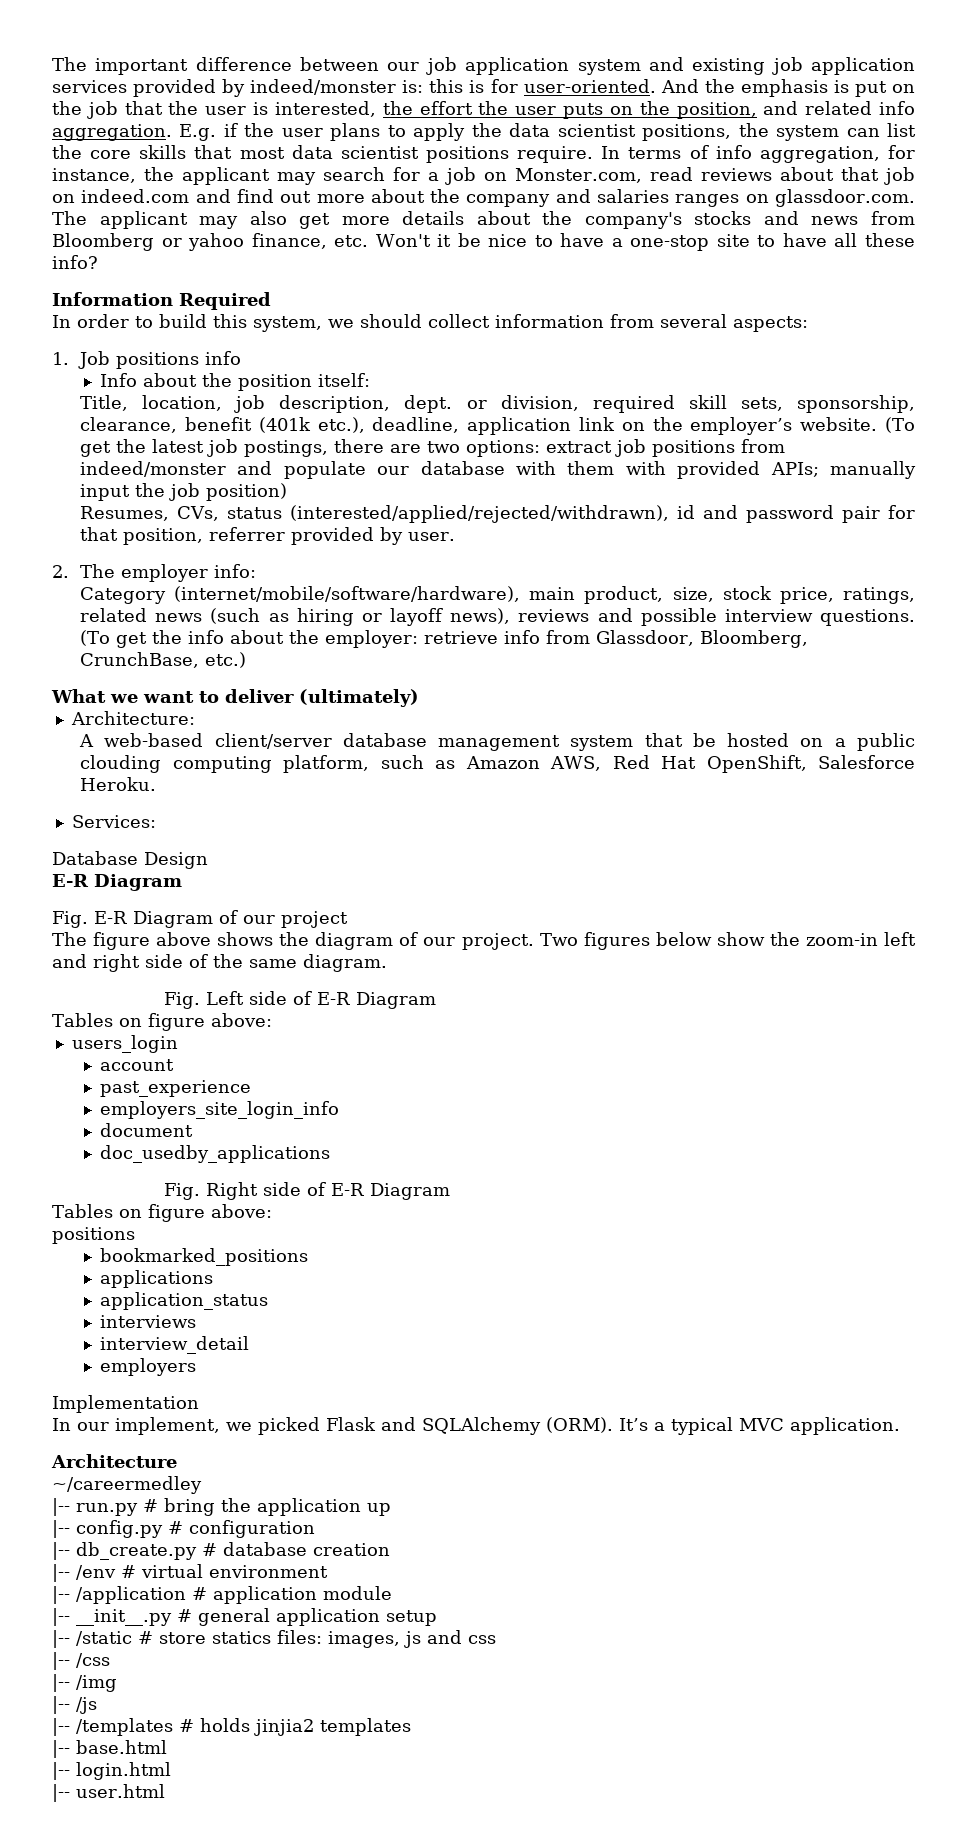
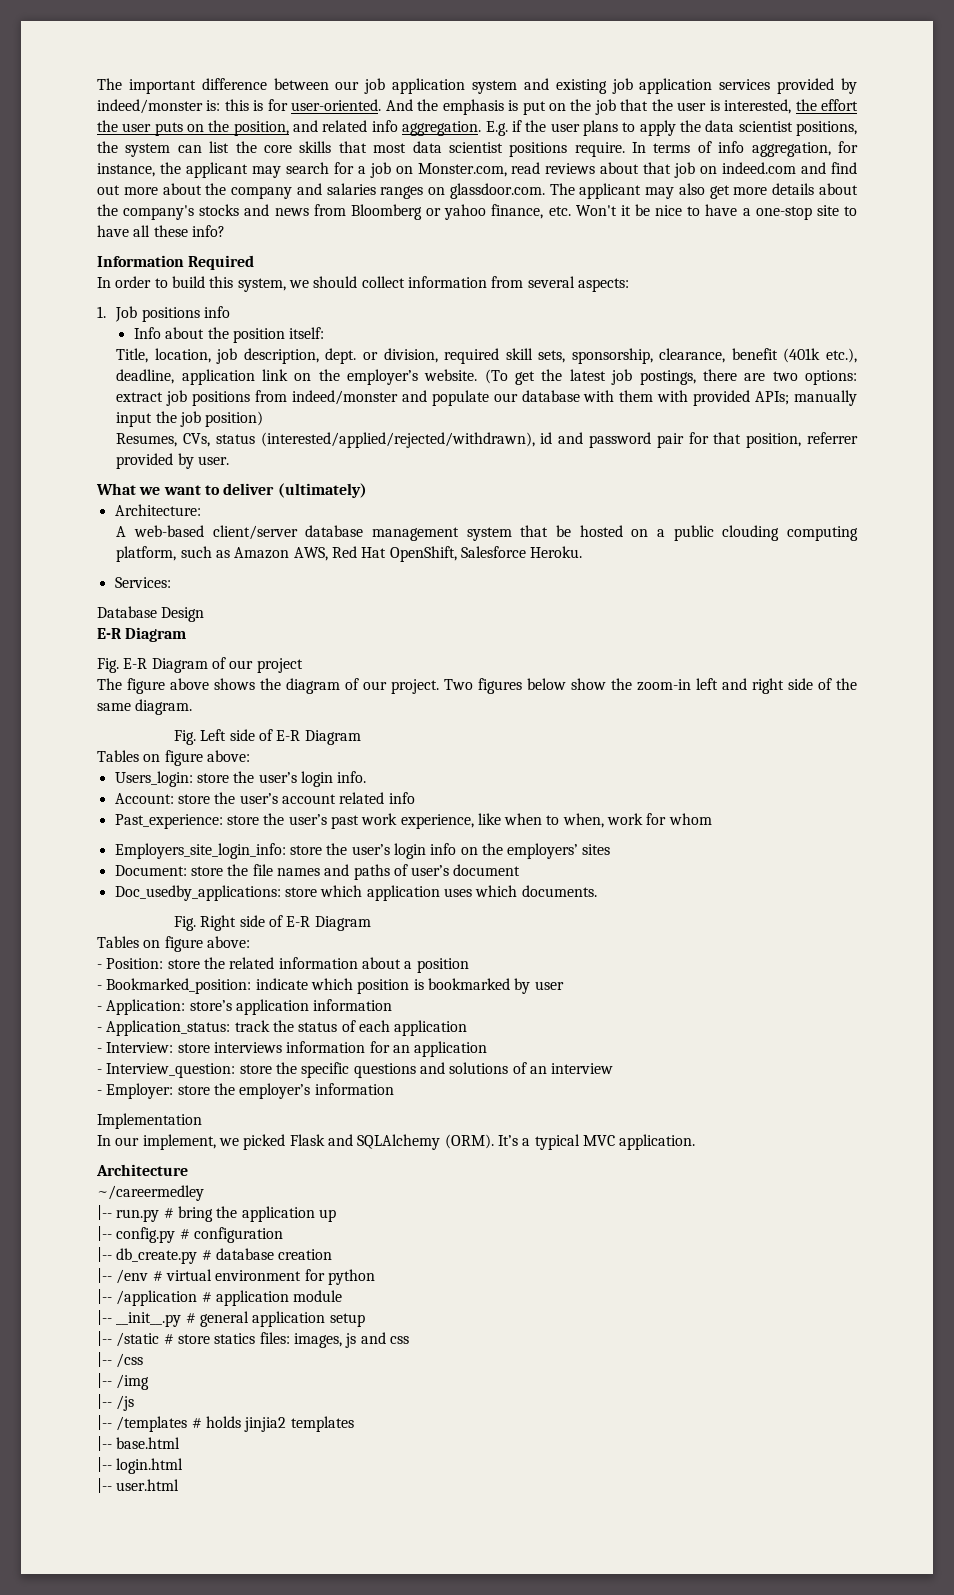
[52,564,257,582] [80,586,915,604] [80,608,916,626] [80,630,809,648] [80,652,247,668] // 2. The employer info: // Category (internet/mobile/software/hardware), main product, size, stock price, ratings, related news (such as hiring or layoff news), reviews and possible interview questions. (To get the info about the employer: retrieve info from Glassdoor, Bloomberg, CrunchBase, etc.) -> (229, 460) none
[71,1035,178,1053] [99,1059,174,1071] [99,1080,251,1097] [99,1101,339,1119] [99,1123,193,1137] [99,1145,330,1163] users_login // account // past_experience // employers_site_login_info // document // doc_usedby_applications -> [114,771,367,787] [114,792,415,804] [114,813,712,829] [114,843,611,859] [114,864,521,880] [114,885,597,901] Users_login: store the user’s login info. // Account: store the user’s account related info // Past_experience: store the user’s past work experience, like when to when, work for whom // Employers_site_login_info: store the user’s login info on the employers’ sites // Document: store the file names and paths of user’s document // Doc_usedby_applications: store which application uses which documents.
[52,1227,135,1244] [99,1248,308,1266] [99,1270,213,1288] [99,1292,268,1310] [99,1315,196,1328] [99,1336,249,1354] [99,1358,196,1376] positions // bookmarked_positions // applications // application_status // interviews // interview_detail // employers -> [97,957,469,973] [97,978,564,994] [97,999,393,1015] [97,1020,468,1036] [97,1041,488,1057] [97,1062,614,1078] [97,1083,394,1099] - Position: store the related information about a position // - Bookmarked_position: indicate which position is bookmarked by user // - Application: store’s application information // - Application_status: track the status of each application // - Interview: store interviews information for an application // - Interview_question: store the specific questions and solutions of an interview // - Employer: store the employer’s information
(328, 1571) none -> [304,1269,375,1285] for python

